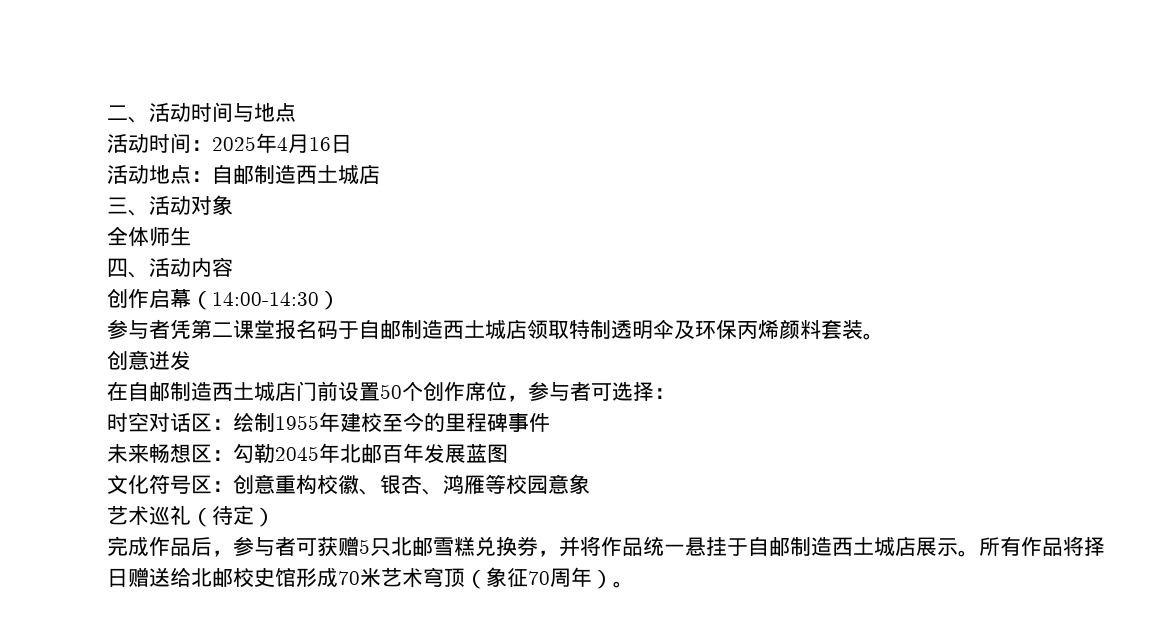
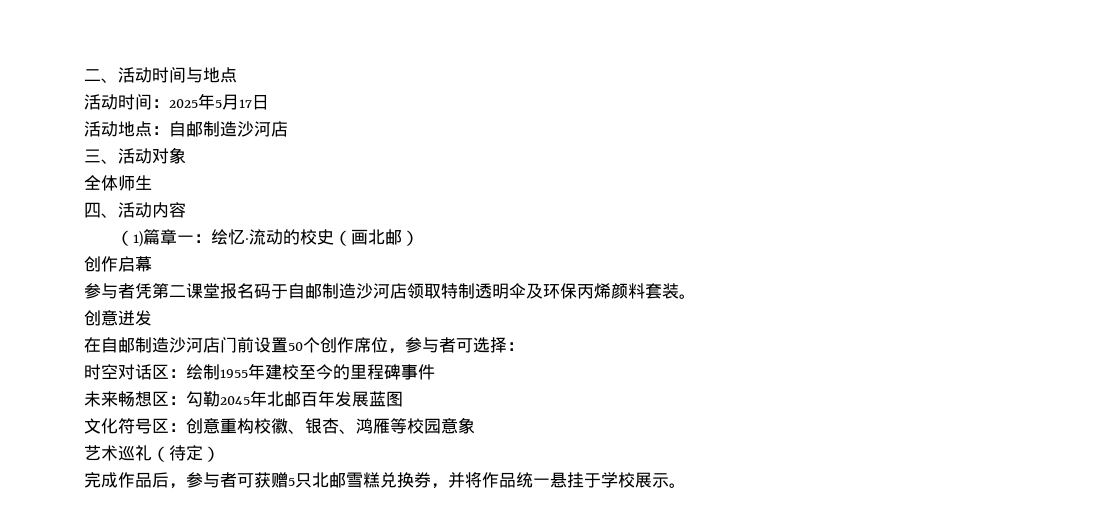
[277,134,331,153] 4月16 -> [215,94,252,110] 5月17
[296,165,359,185] 西土城 -> [237,121,271,137] 沙河
(233, 267) none -> [116,229,420,247] // （1)篇章一：绘忆·流动的校史（画北邮）
[191,290,340,310] （14:00-14:30） -> (152, 264) none
[443,320,506,340] 西土城 -> [356,283,390,299] 沙河
[212,382,275,402] 西土城 -> [169,337,203,353] 沙河
[748,536,1105,557] [107,567,613,589] 自邮制造西土城店展示。所有作品将择日赠送给北邮校史馆形成70米艺术穹顶（象征70周年） -> [601,472,669,488] 学校展示

